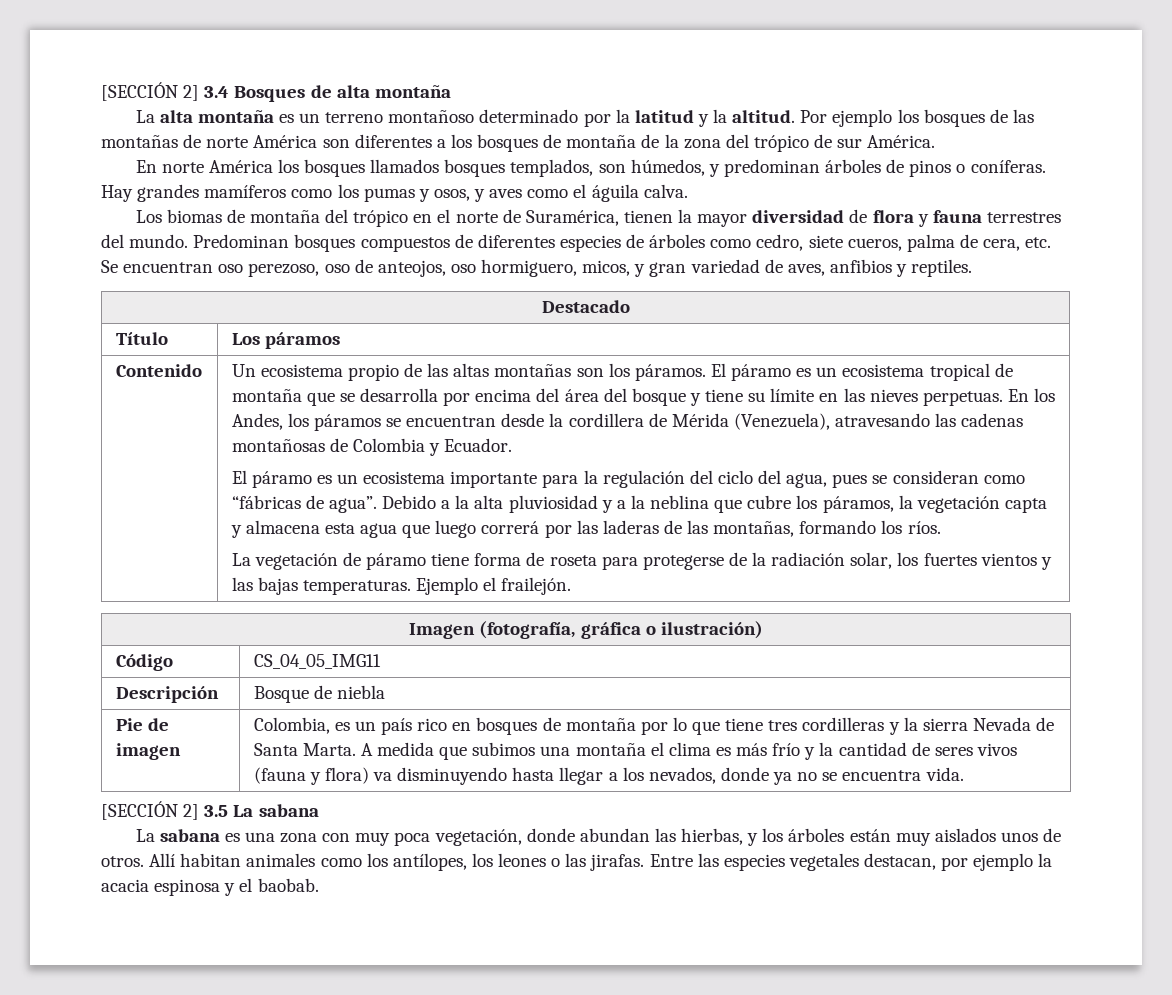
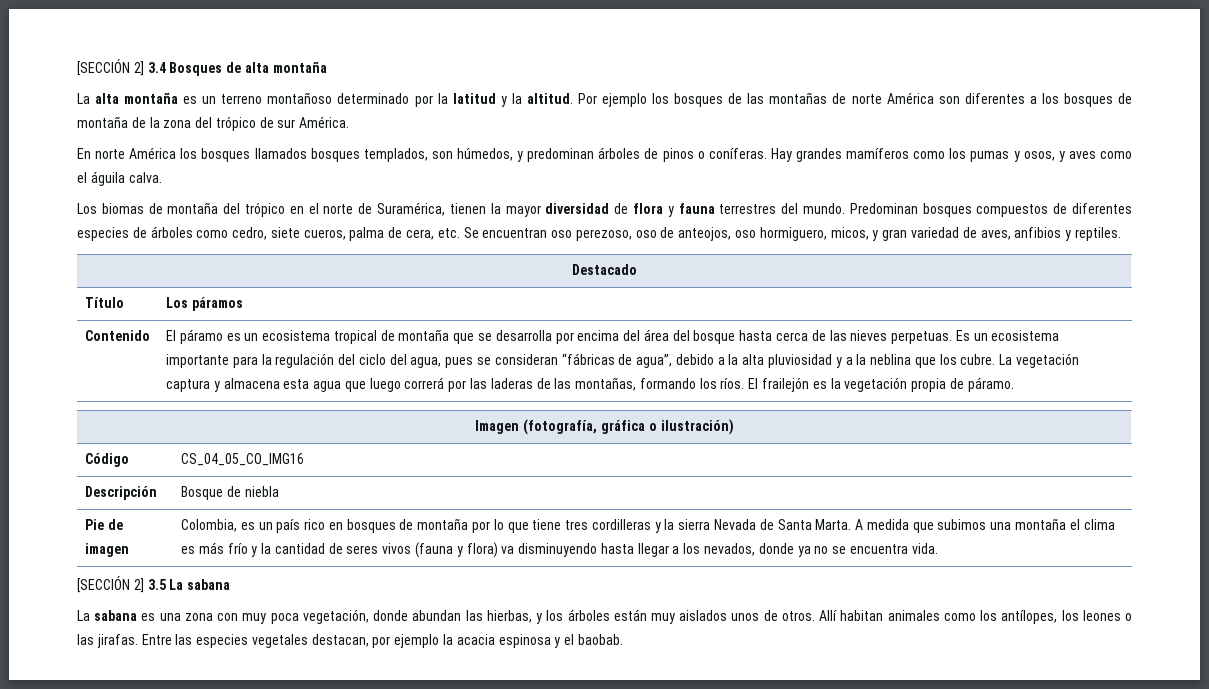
[231,363,706,381] Un ecosistema propio de las altas montañas son los páramos. -> (150, 335) none
[689,388,1056,406] [231,413,1024,431] [231,438,513,456] [231,470,332,488] y tiene su límite en las nieves perpetuas. En los Andes, los páramos se encuentran desde la cordillera de Mérida (Venezuela), atravesando las cadenas montañosas de Colombia y Ecuador. // El páramo es -> [739,330,970,344] hasta cerca de las nieves perpetuas. Es
[983,475,1025,484] como -> (558, 359) none
[328,495,437,513] agua”. Debido -> [636,354,714,368] agua”, debido
[747,495,1048,513] cubre los páramos, la vegetación capta -> [939,353,1080,368] [165,379,210,392] los cubre. La vegetación captura
[231,552,1052,570] [231,577,572,595] // La vegetación de páramo tiene forma de roseta para protegerse de la radiación solar, los fuertes vientos y las bajas temperaturas. Ejemplo el frailejón. -> [748,377,1014,392] El frailejón es la vegetación propia de páramo.
[253,654,381,669] CS_04_05_IMG11 -> [180,453,304,466] CS_04_05_CO_IMG16

